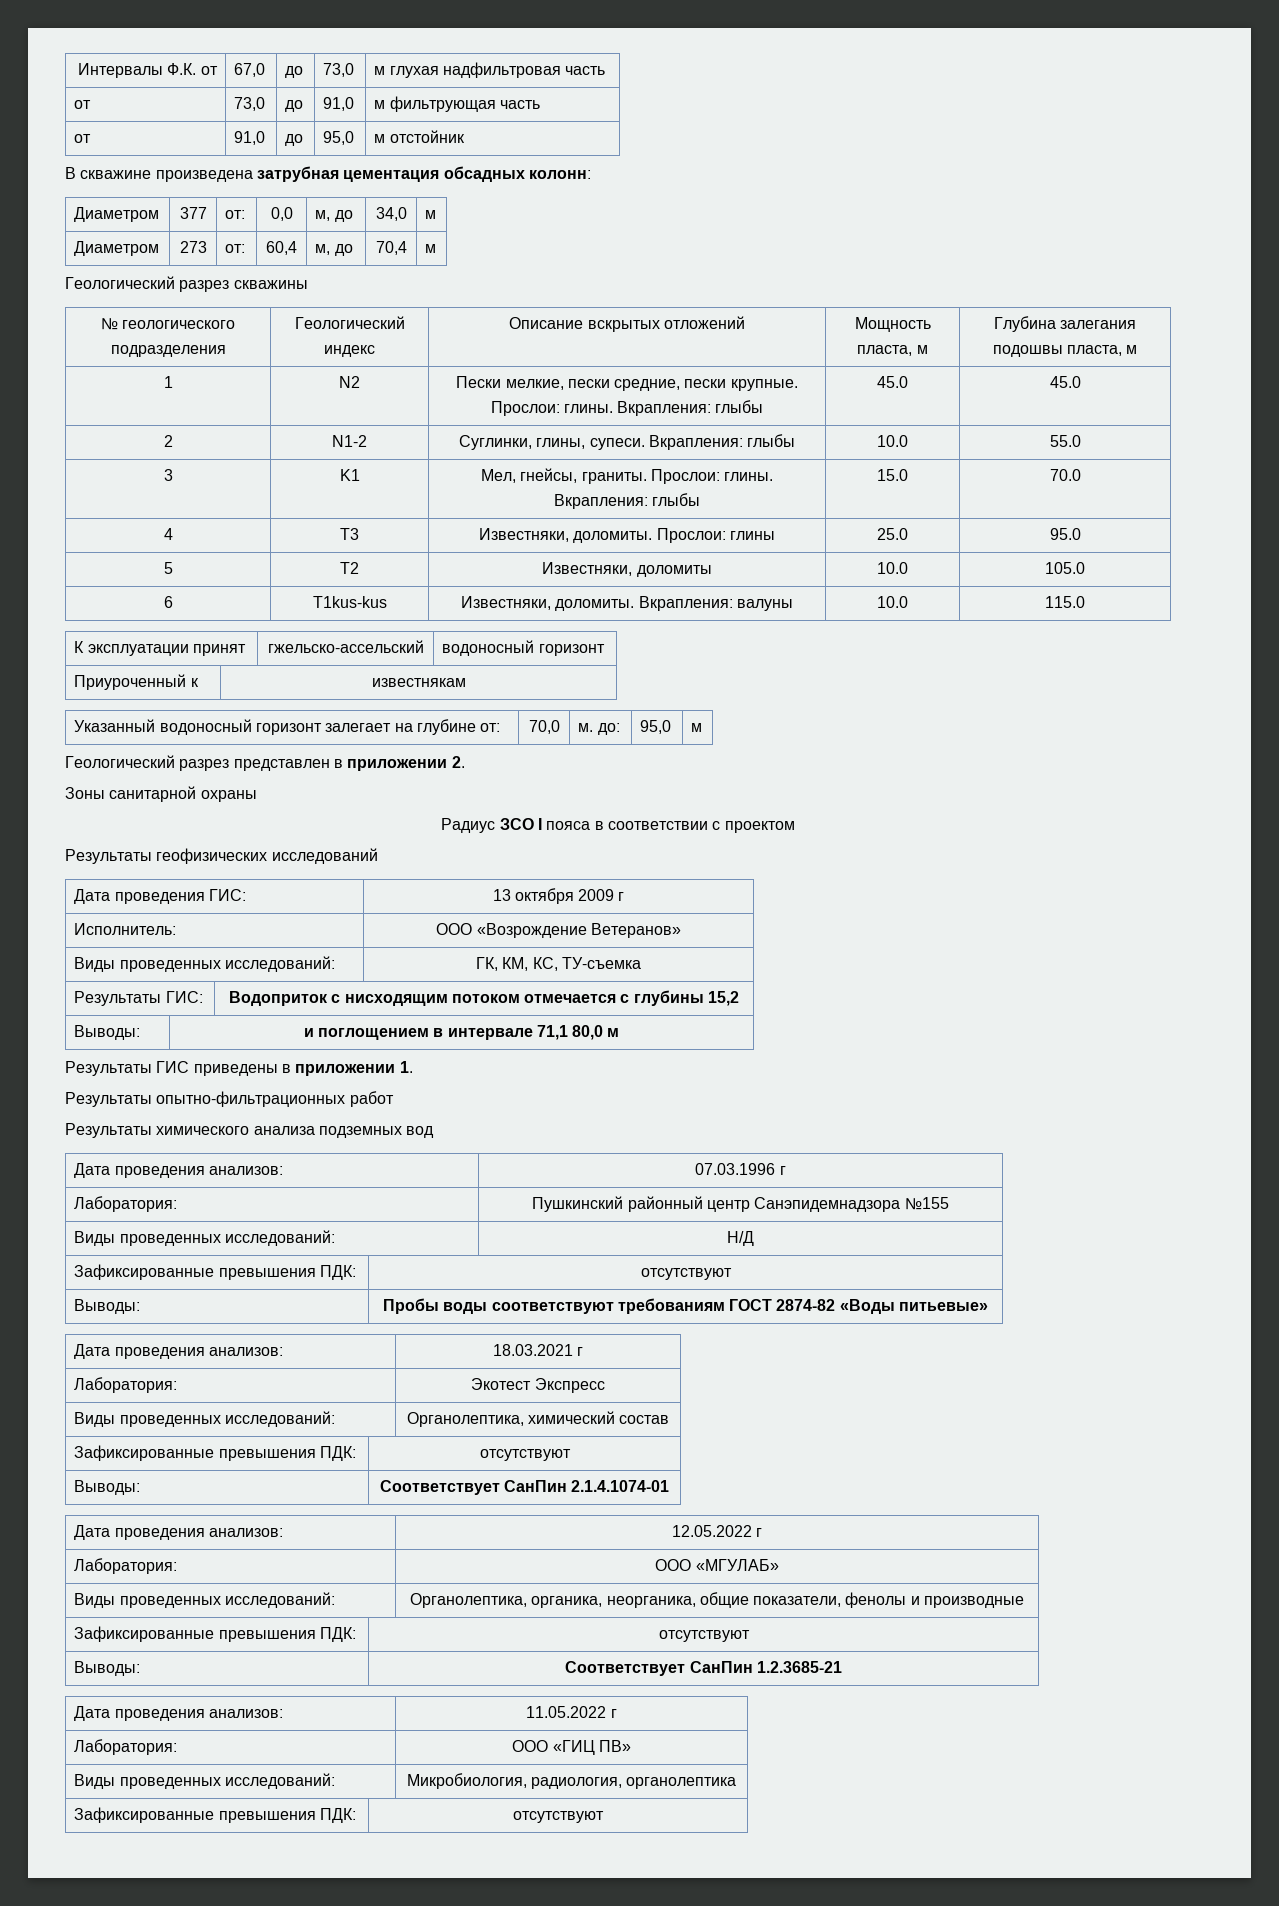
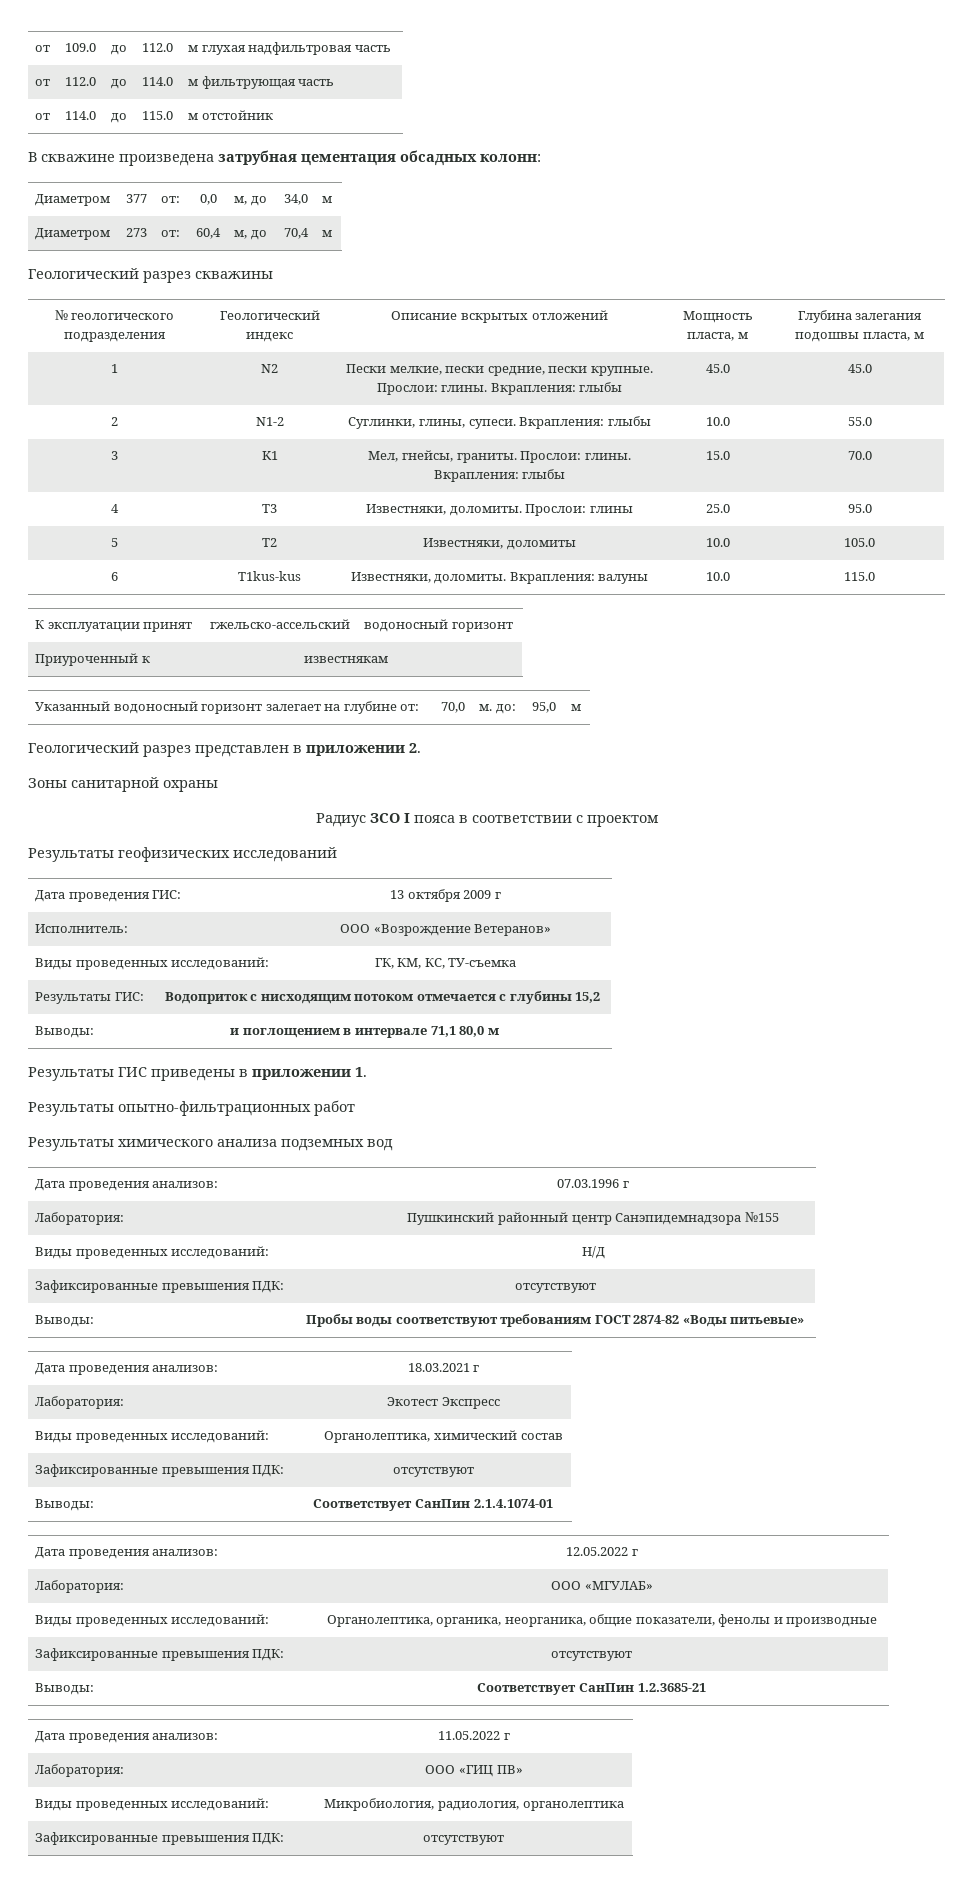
[77,63,218,78] [234,63,266,77] [285,66,304,78] [323,63,355,77] Интервалы Ф.К. от | 67,0 | до | 73,0 -> [35,45,51,52] [65,43,97,52] [111,45,128,55] [142,43,174,52] от | 109.0 | до | 112.0
[234,97,266,111] [285,100,304,112] [323,97,355,111] 73,0 | до | 91,0 -> [65,77,97,86] [111,79,128,89] [142,77,174,86] 112.0 | до | 114.0
[234,131,266,145] [285,134,304,146] [323,131,355,145] 91,0 | до | 95,0 -> [65,111,97,120] [111,113,128,123] [142,111,174,120] 114.0 | до | 115.0

